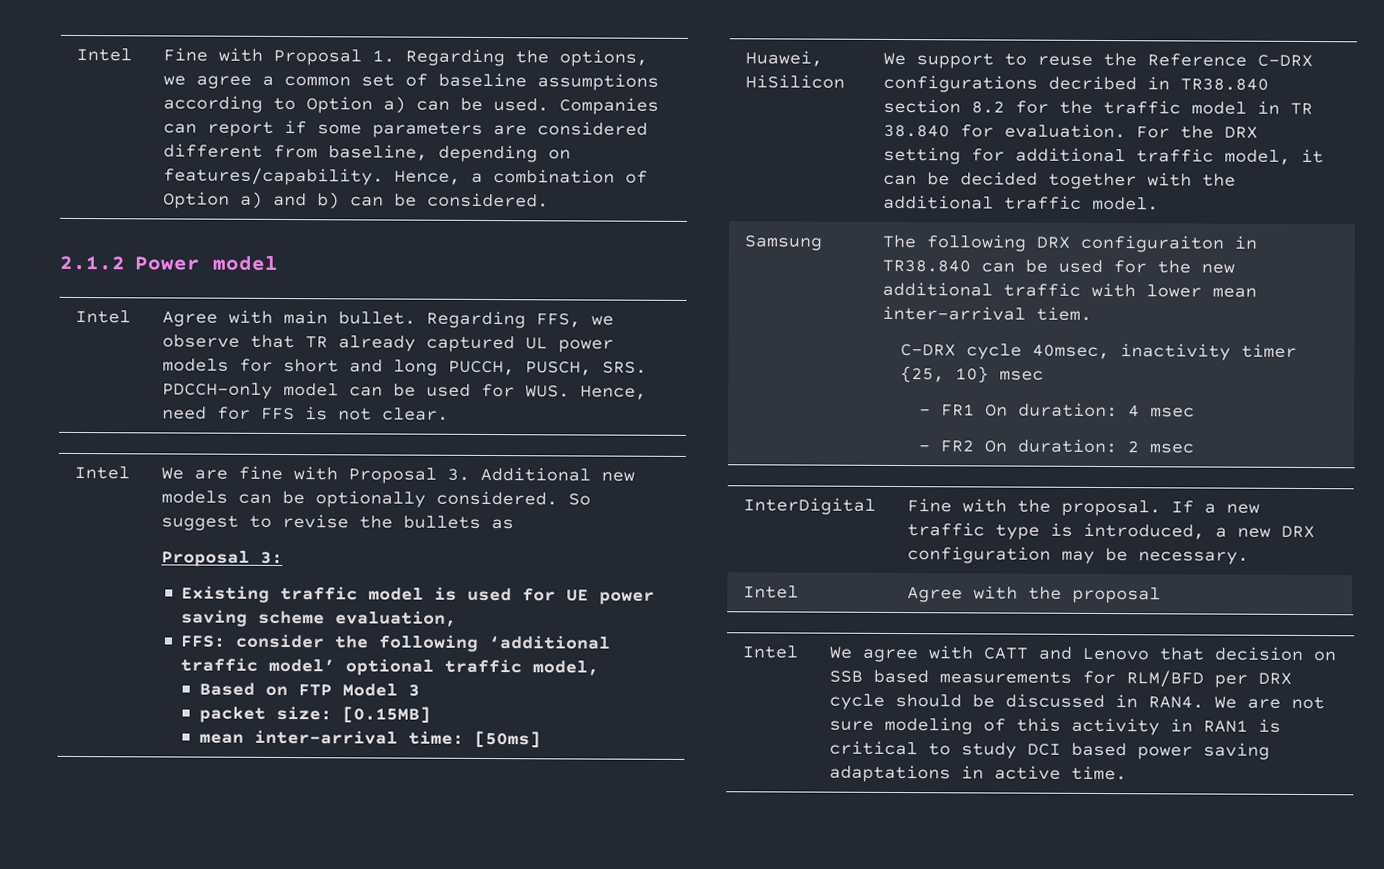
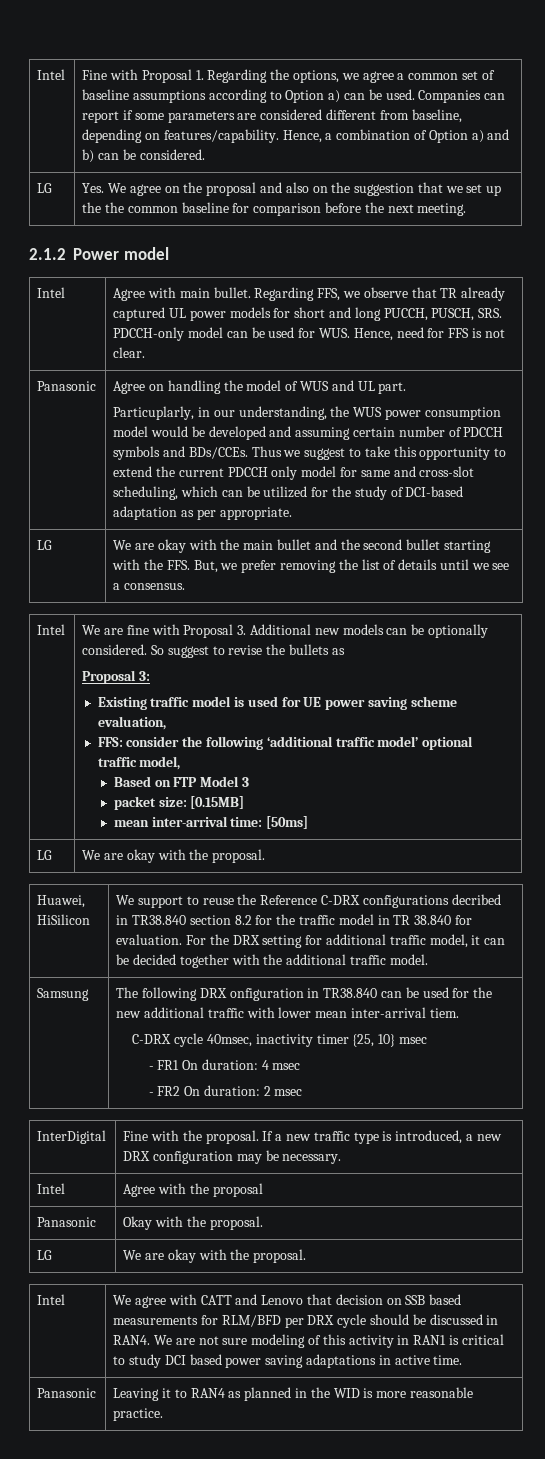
(549, 200) none -> [37,183,53,193] [82,182,502,196] [82,202,467,216] // LG | Yes. We agree on the proposal and also on the suggestion that we set up the the common baseline for comparison before the next meeting.
(449, 414) none -> [37,381,97,391] [113,380,407,394] [113,406,501,420] [113,426,504,440] [113,446,507,460] [113,466,475,480] [113,486,464,500] [113,506,292,520] [37,540,53,550] [113,539,491,553] [112,559,510,573] [113,583,186,590] // Panasonic | Agree on handling the model of WUS and UL part. // Particuplarly, in our understanding, the WUS power consumption model would be developed and assuming certain number of PDCCH symbols and BDs/CCEs. Thus we suggest to take this opportunity to extend the current PDCCH only model for same and cross-slot scheduling, which can be utilized for the study of DCI-based adaptation as per appropriate. // LG | We are okay with the main bullet and the second bullet starting with the FFS. But, we prefer removing the list of details until we see a consensus.
(541, 739) none -> [37,850,53,860] [82,849,266,863] // LG | We are okay with the proposal.
[1079,234,1224,253] configuraiton -> [229,988,304,1001] onfiguration
(1161, 595) none -> [37,1217,97,1227] [123,1216,263,1230] [37,1250,53,1260] [123,1249,307,1263] // Panasonic | Okay with the proposal. // LG | We are okay with the proposal.
(1127, 773) none -> [37,1388,97,1398] [113,1387,473,1401] [113,1408,164,1421] // Panasonic | Leaving it to RAN4 as planned in the WID is more reasonable practice.

